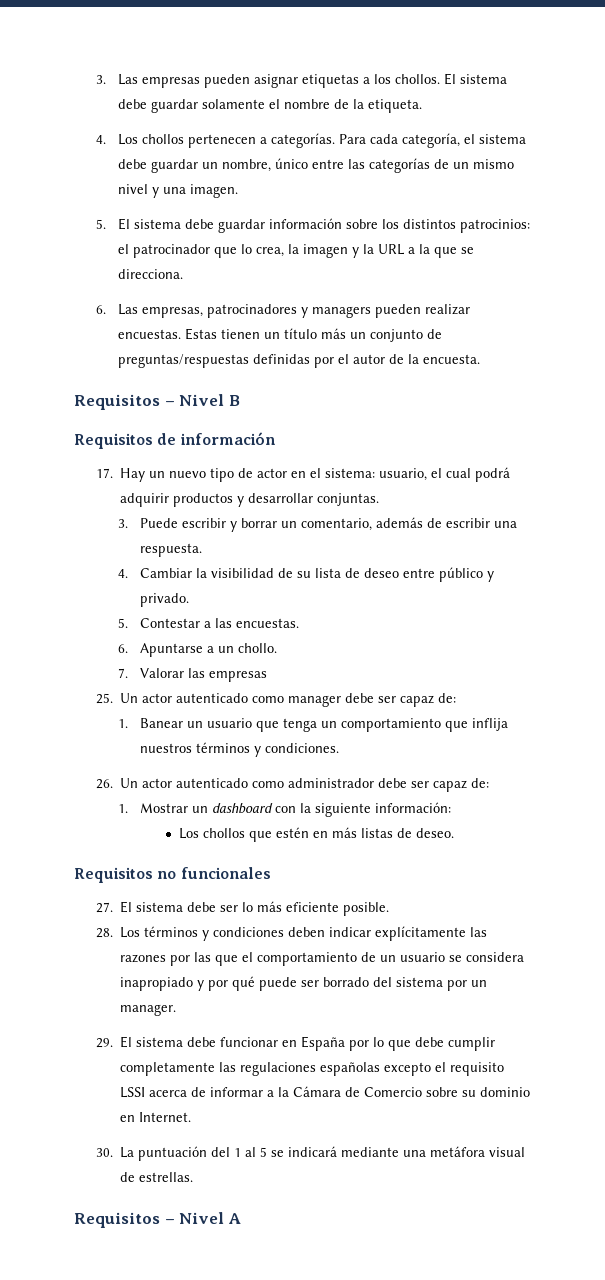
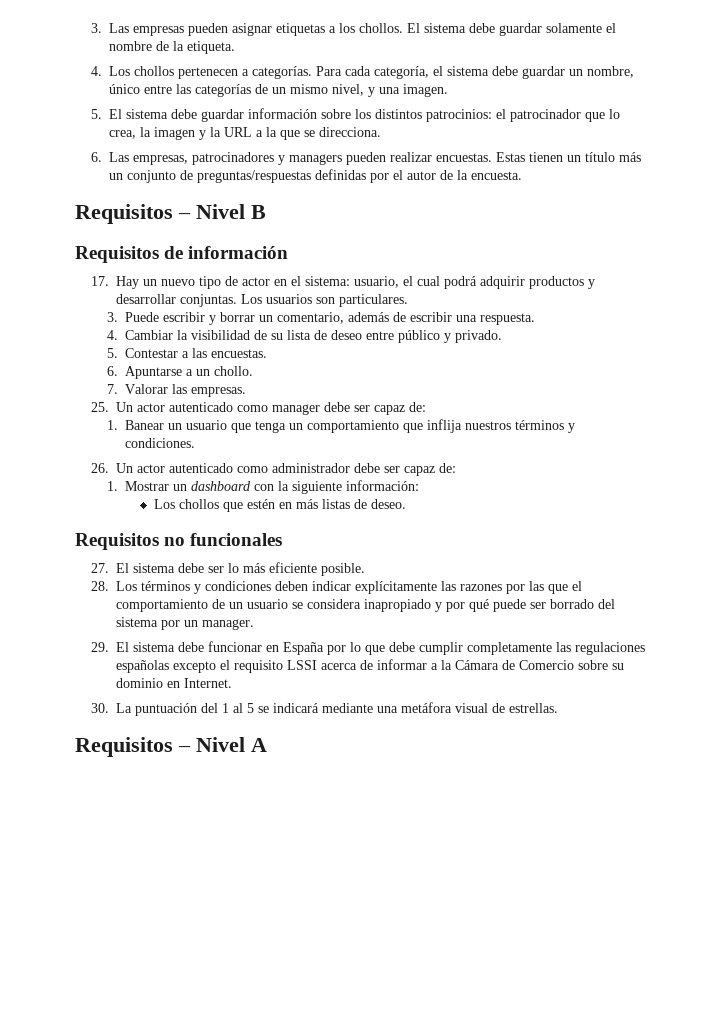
[118,184,149,194] nivel -> [331,84,364,96] nivel,
(380, 499) none -> [240,294,408,307] Los usuarios son particulares.
[209,671,268,682] empresas -> [190,387,246,397] empresas.

